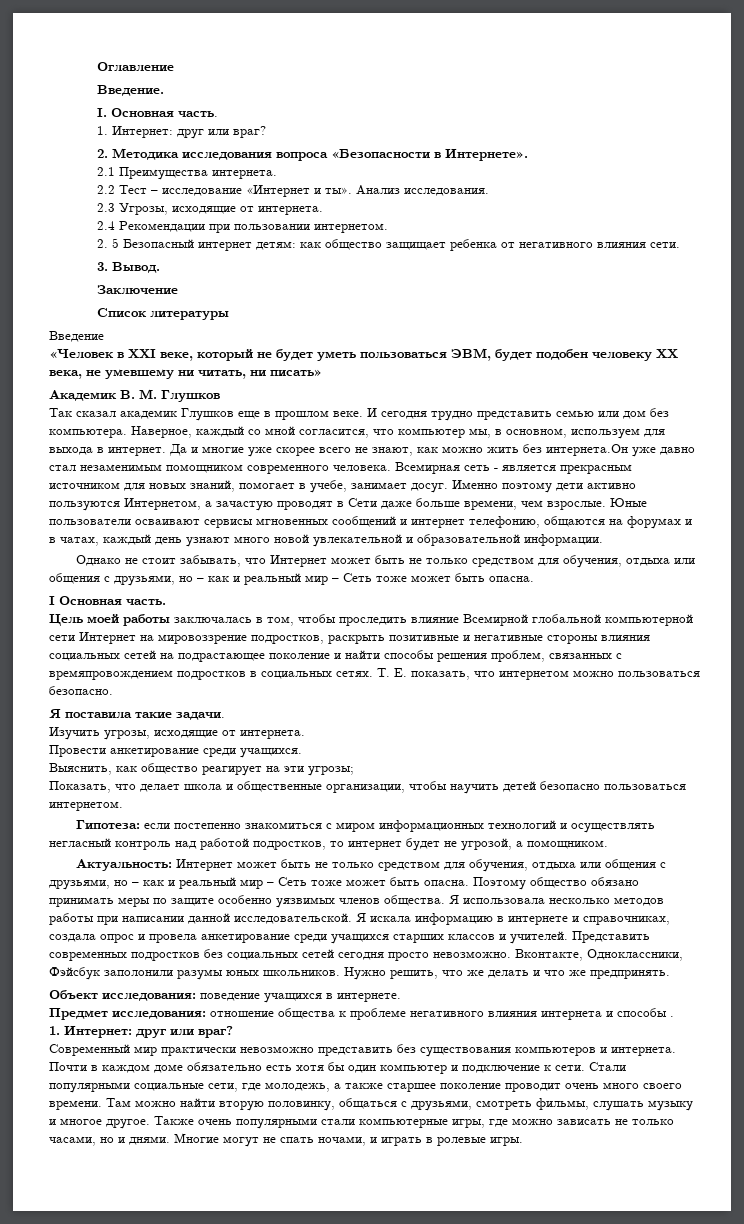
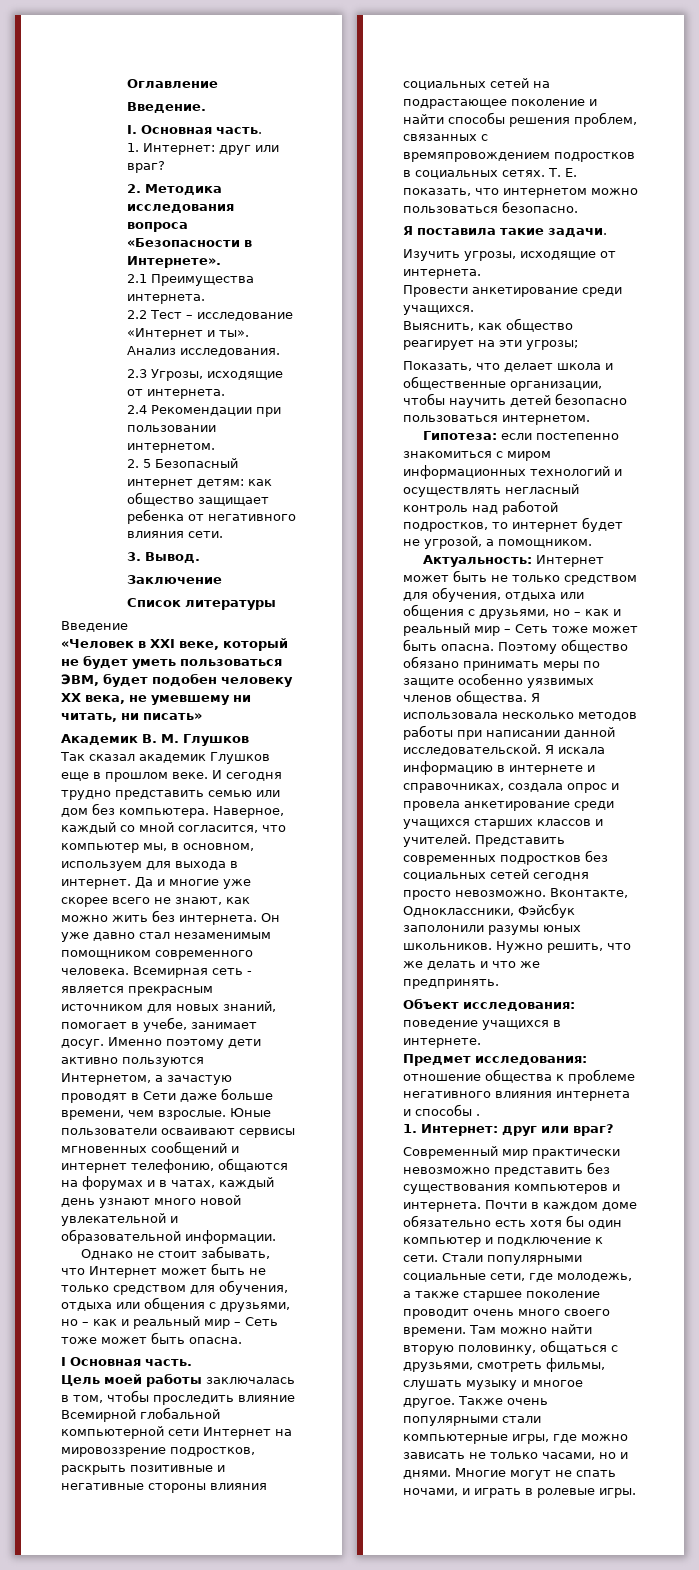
[546,444,628,456] интернета.Он -> [179,913,280,925] интернета. Он

